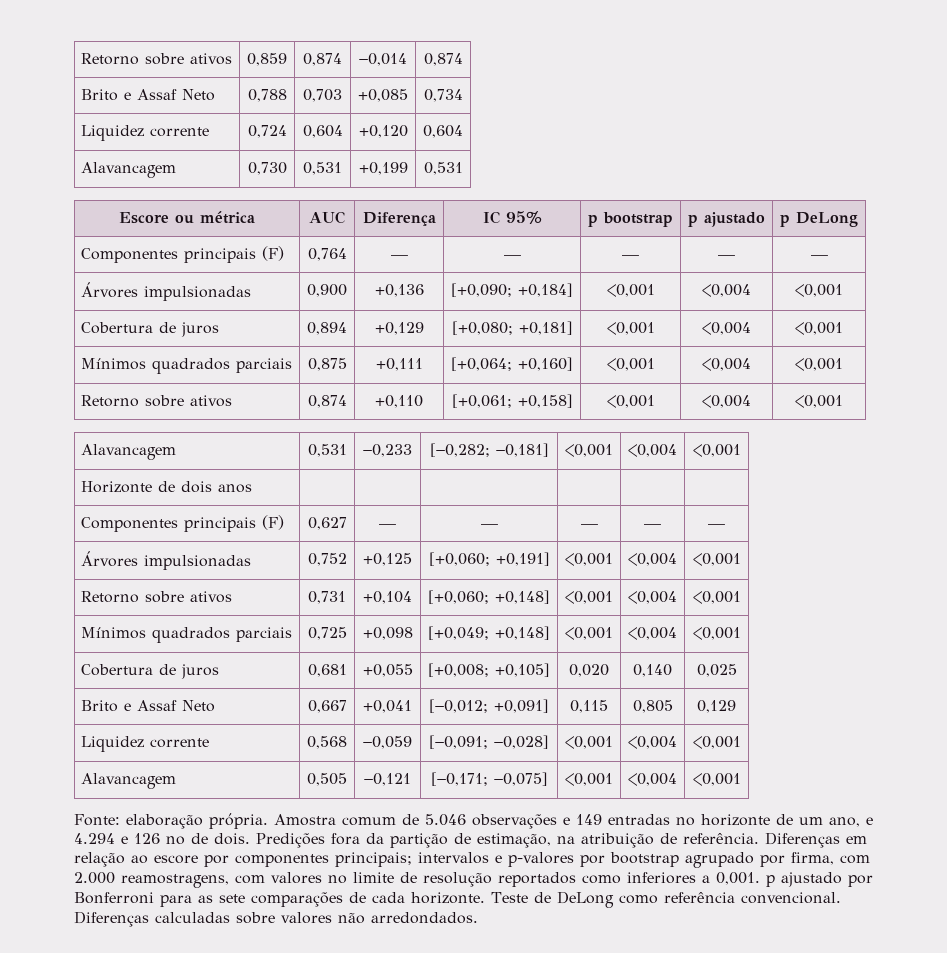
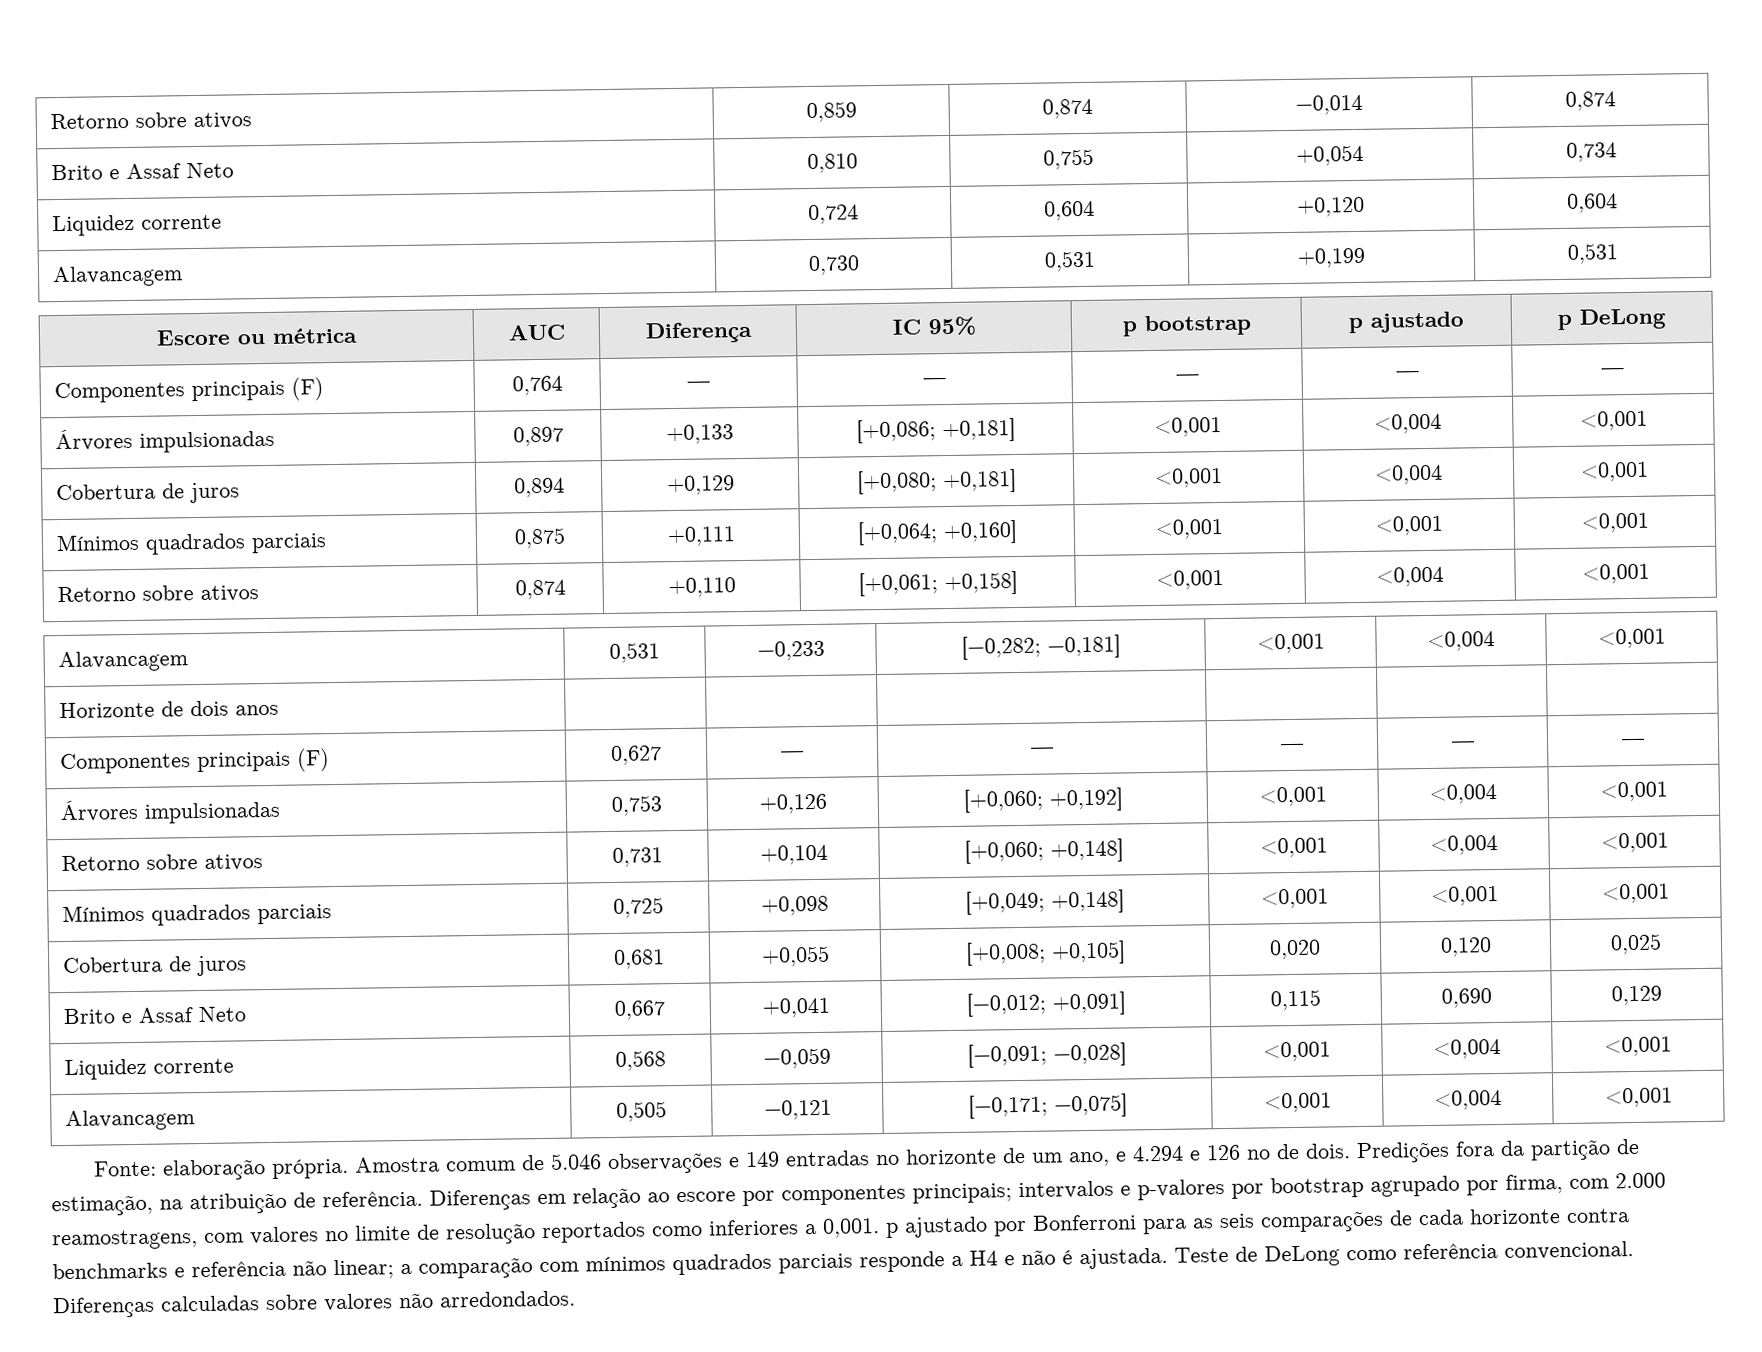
[247,89,287,102] [303,89,342,102] [358,89,408,102] 0,788 | 0,703 | +0,085 -> [806,153,858,174] [1043,148,1094,170] [1296,144,1364,166] 0,810 | 0,755 | +0,054
[307,284,347,297] [374,284,424,297] [451,283,573,297] 0,900 | +0,136 | [+0,090; +0,184] -> [512,426,564,447] [665,424,734,445] [855,418,1016,444] 0,897 | +0,133 | [+0,086; +0,181]
[702,358,751,371] <0,004 -> [1375,515,1443,536] <0,001
[307,553,347,566] [363,553,412,566] [428,552,550,566] 0,752 | +0,125 | [+0,060; +0,191] -> [611,795,663,816] [758,793,827,814] [962,787,1123,813] 0,753 | +0,126 | [+0,060; +0,192]
[628,627,677,640] <0,004 -> [1431,885,1499,906] <0,001
[633,664,672,677] 0,140 -> [1439,937,1492,957] 0,120
[632,700,673,713] 0,805 -> [1440,988,1492,1008] 0,690
[219,894,245,903] sete -> [1219,1213,1255,1229] seis
[411,892,485,904] horizonte. -> [1469,1208,1630,1225] [52,1247,1168,1280] horizonte contra benchmarks e referência não linear; a comparação com mínimos quadrados parciais responde a H4 e não é ajustada.

